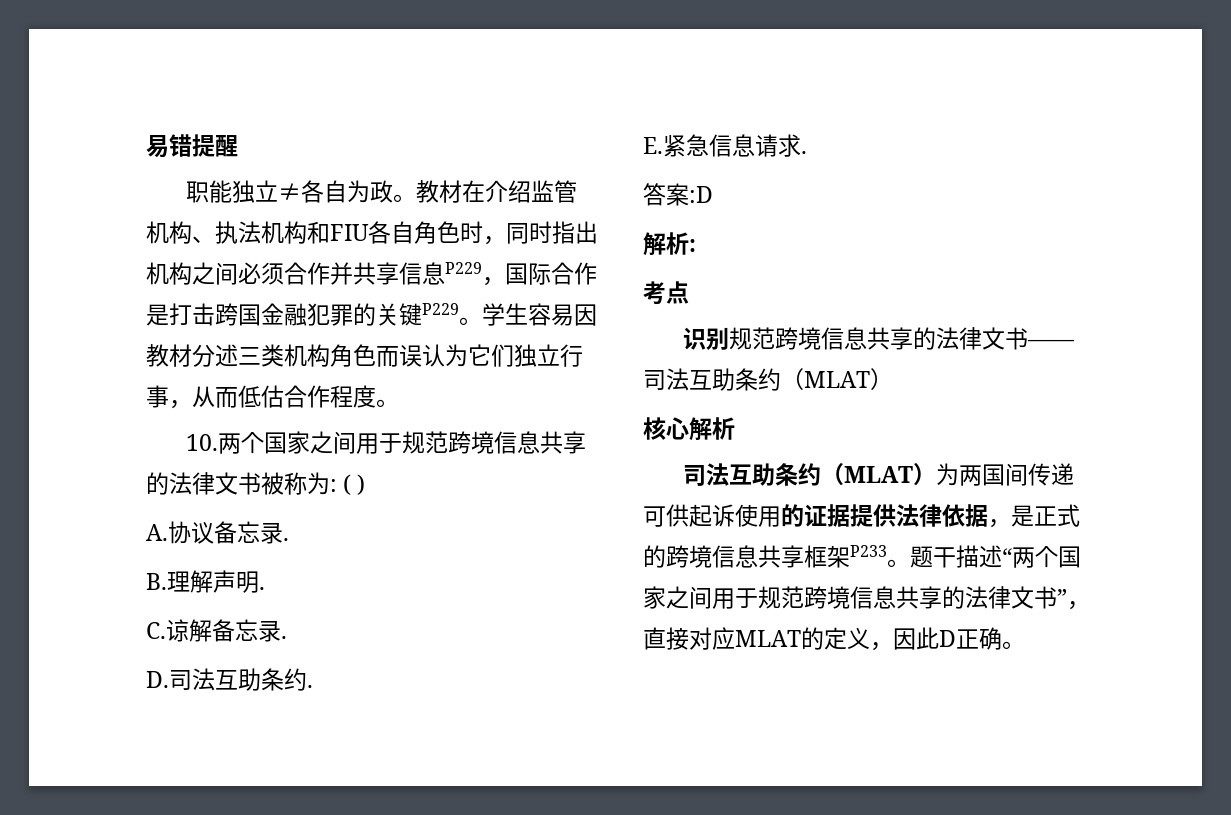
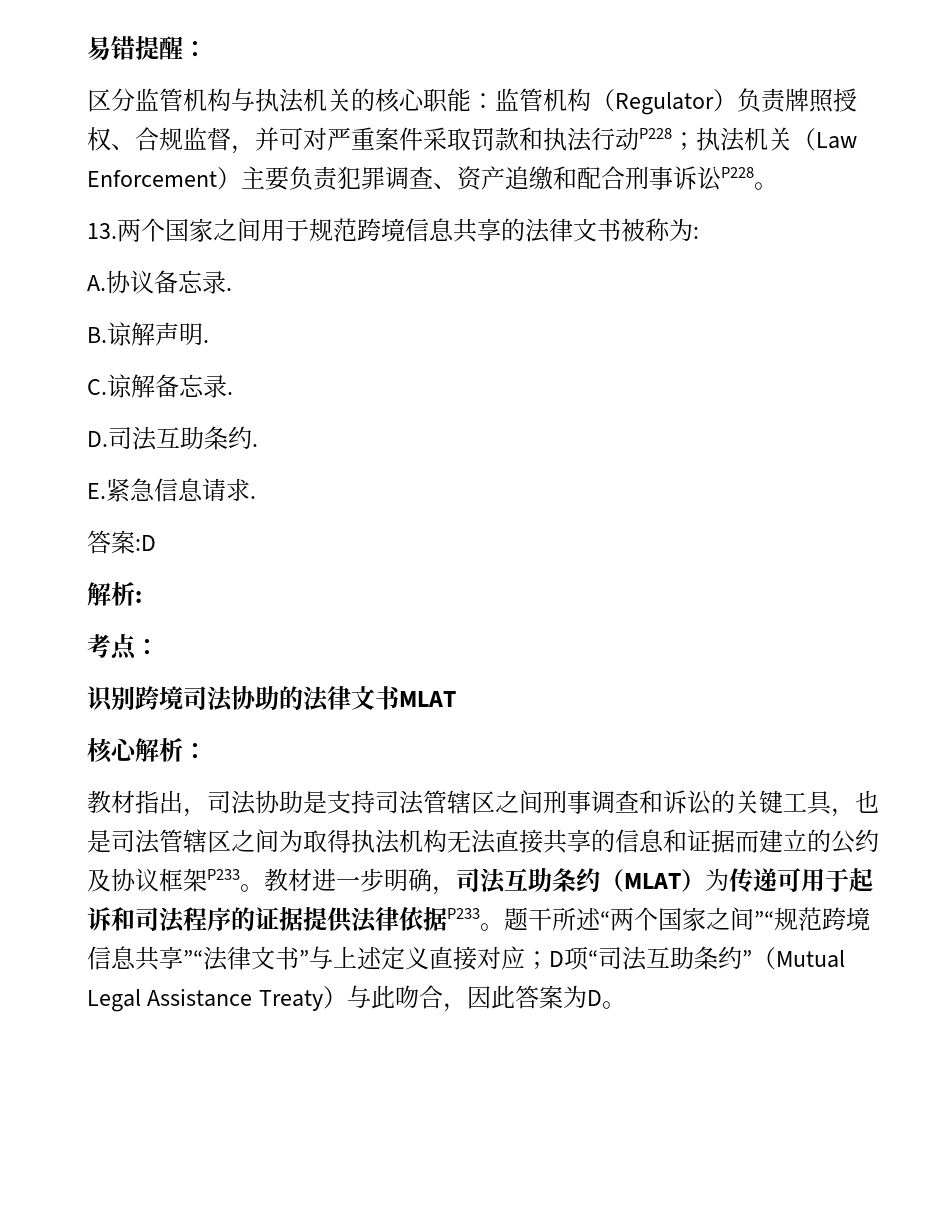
[185,180,577,203] [146,221,598,245] [146,262,482,285] [482,262,597,286] [146,303,459,326] [459,303,597,326] [146,344,583,367] [146,385,376,409] // 职能独立≠各自为政。教材在介绍监管机构、执法机构和FIU各自角色时，同时指出机构之间必须合作并共享信息P229，国际合作是打击跨国金融犯罪的关键P229。学生容易因教材分述三类机构角色而误认为它们独立行事，从而低估合作程度 -> [183,41,207,57] [87,88,857,115] [87,127,857,154] [87,166,754,191] ： // 区分监管机构与执法机关的核心职能：监管机构（Regulator）负责牌照授权、合规监督，并可对严重案件采取罚款和执法行动P228；执法机关（Law Enforcement）主要负责犯罪调查、资产追缴和配合刑事诉讼P228
[185,434,218,451] 10. -> [87,223,117,239] 13.
[343,474,366,495] ( ) -> (699, 233) none
[167,571,190,592] 理 -> [107,322,132,346] 谅
(689, 292) none -> [135,639,159,655] ：
[728,327,1075,350] [643,368,893,391] 规范跨境信息共享的法律文书——司法互助条约（MLAT） -> [135,686,456,712] 跨境司法协助的法律文书MLAT
(735, 428) // -> [183,743,207,759] [87,790,879,817] [87,829,879,854] [87,868,240,892] [240,868,456,895] ： // 教材指出，司法协助是支持司法管辖区之间刑事调查和诉讼的关键工具，也是司法管辖区之间为取得执法机构无法直接共享的信息和证据而建立的公约及协议框架P233。教材进一步明确，
[958,463,1074,486] [643,504,781,527] 两国间传递可供起诉使用 -> [729,868,873,893] [87,907,231,933] 传递可用于起诉和司法程序
[988,504,1080,528] [643,545,850,568] ，是正式的跨境信息共享框架 -> (447, 919) none
[956,545,979,568] 描 -> [552,907,576,931] 所
[712,586,965,609] 用于规范跨境信息共享的 -> [754,907,870,931] [87,946,203,971] ”“规范跨境信息共享”“
[1067,601,1090,610] [643,627,1002,651] ，直接对应MLAT的定义，因此D正确 -> [309,946,845,971] [87,985,602,1012] 与上述定义直接对应；D项“司法互助条约”（Mutual Legal Assistance Treaty）与此吻合，因此答案为D

